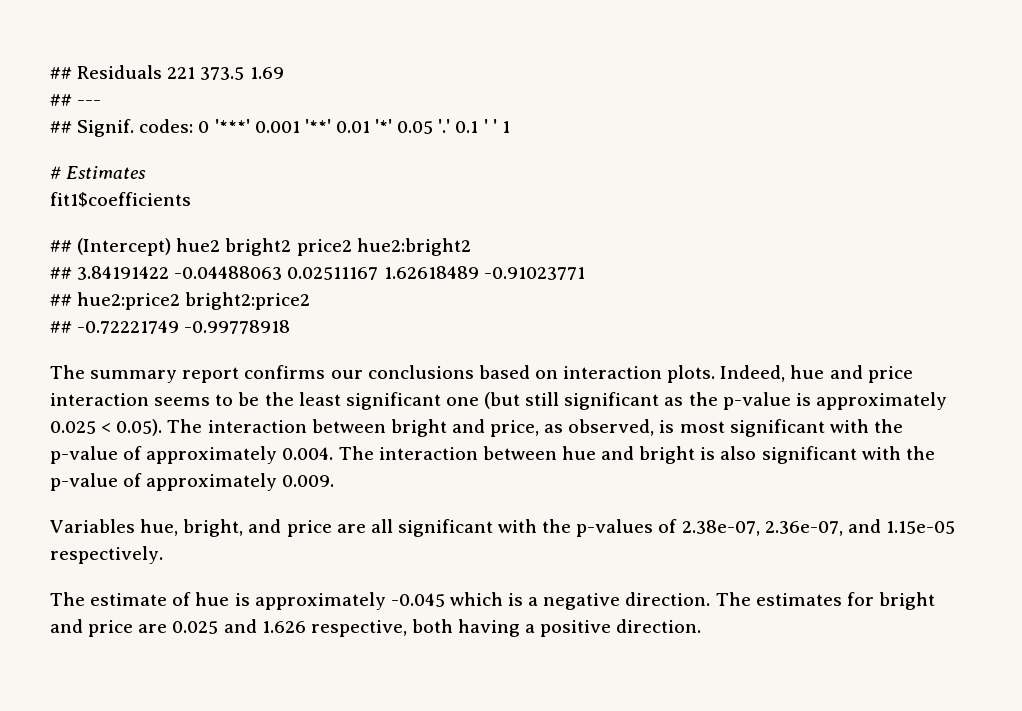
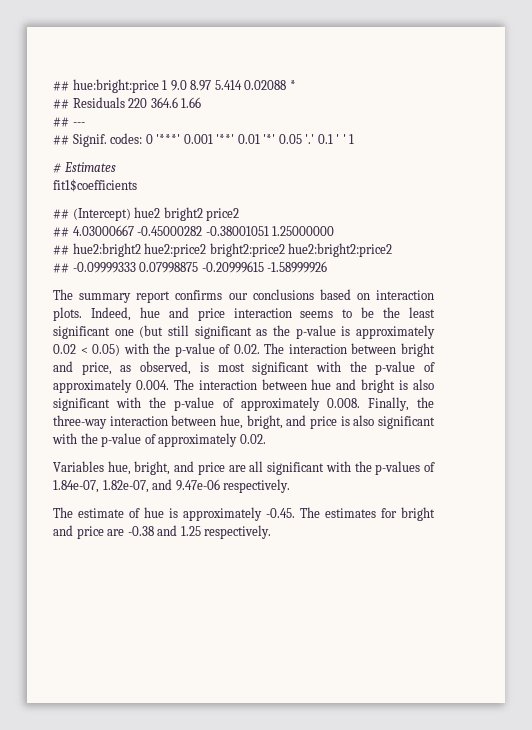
[50,65,284,80] ## Residuals 221 373.5 1.69 -> [53,79,296,93] [53,97,202,109] ## hue:bright:price 1 9.0 8.97 5.414 0.02088 * // ## Residuals 220 364.6 1.66
[356,238,471,256] [50,266,585,280] [50,294,72,306] hue2:bright2 // ## 3.84191422 -0.04488063 0.02511167 1.62618489 -0.91023771 // ## -> [53,225,335,237] [53,243,141,257] // ## 4.03000667 -0.45000282 -0.38001051 1.25000000 // ## hue2:bright2
[50,320,291,334] // ## -0.72221749 -0.99778918 -> [288,243,393,257] [53,261,328,273] hue2:bright2:price2 // ## -0.09999333 0.07998875 -0.20999615 -1.58999926
[50,419,163,436] 0.025 < 0.05). -> [53,343,260,357] 0.02 < 0.05) with the p-value of 0.02.
[282,475,335,487] 0.009. -> [326,397,434,411] [53,415,436,429] [52,433,266,447] 0.008. Finally, the three-way interaction between hue, bright, and price is also significant with the p-value of approximately 0.02.
[681,519,955,536] 2.38e-07, 2.36e-07, and 1.15e-05 -> [53,479,220,493] 1.84e-07, 1.82e-07, and 9.47e-06
[390,592,711,610] -0.045 which is a negative direction. -> [266,508,295,518] -0.45.
[172,619,702,637] 0.025 and 1.626 respective, both having a positive direction. -> [127,525,272,539] -0.38 and 1.25 respectively.

